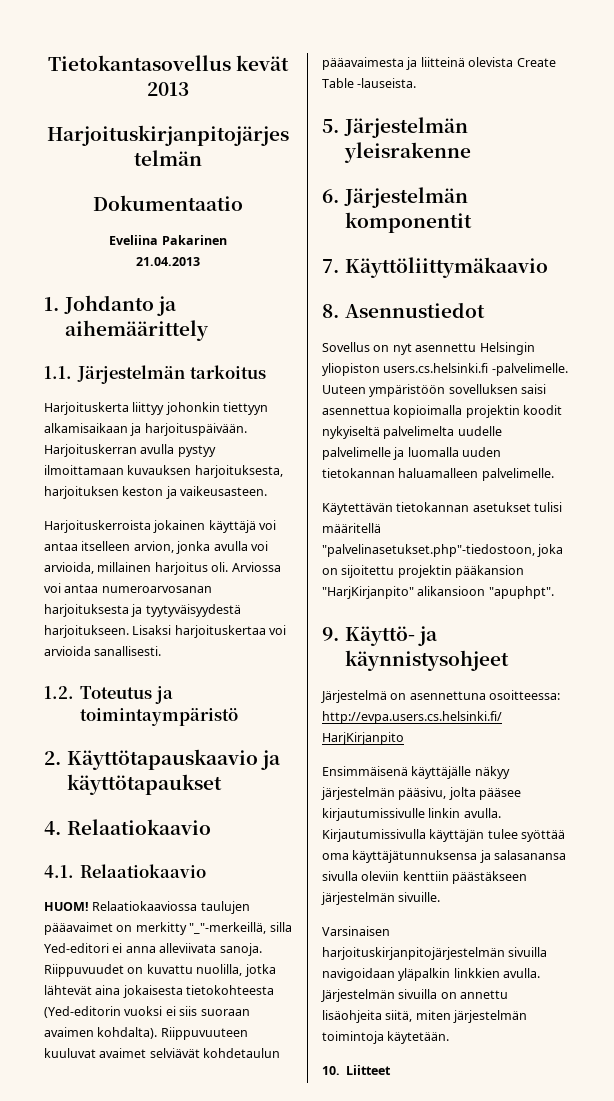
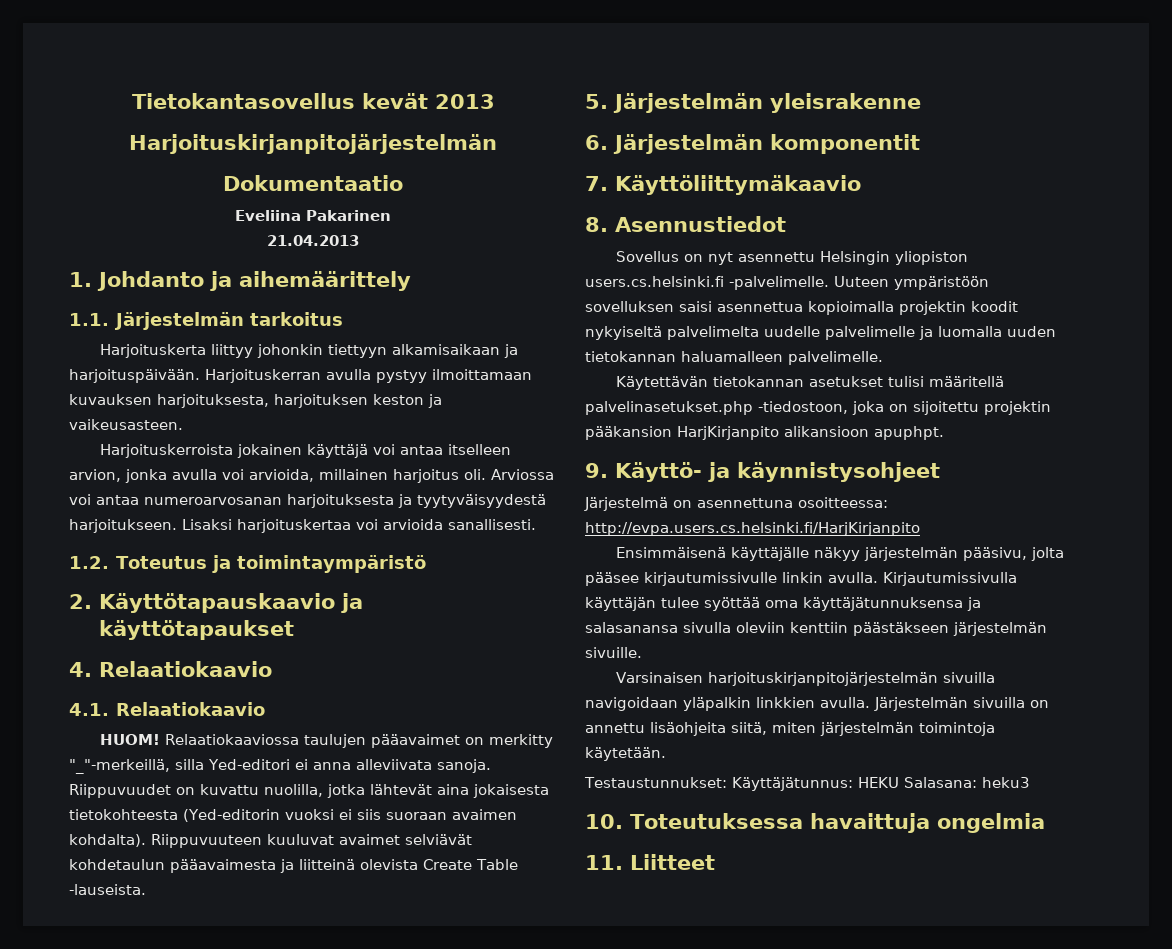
[322,544,535,557] "palvelinasetukset.php"-tiedostoon, -> [585,401,848,415] palvelinasetukset.php -tiedostoon,
[322,586,554,599] "HarjKirjanpito" alikansioon "apuphpt". -> [677,426,944,440] HarjKirjanpito alikansioon apuphpt.
[322,1066,340,1075] 10. -> [584,777,1030,791] [585,813,1046,833] [585,855,623,870] Testaustunnukset: Käyttäjätunnus: HEKU Salasana: heku3 // 10. Toteutuksessa havaittuja ongelmia // 11.

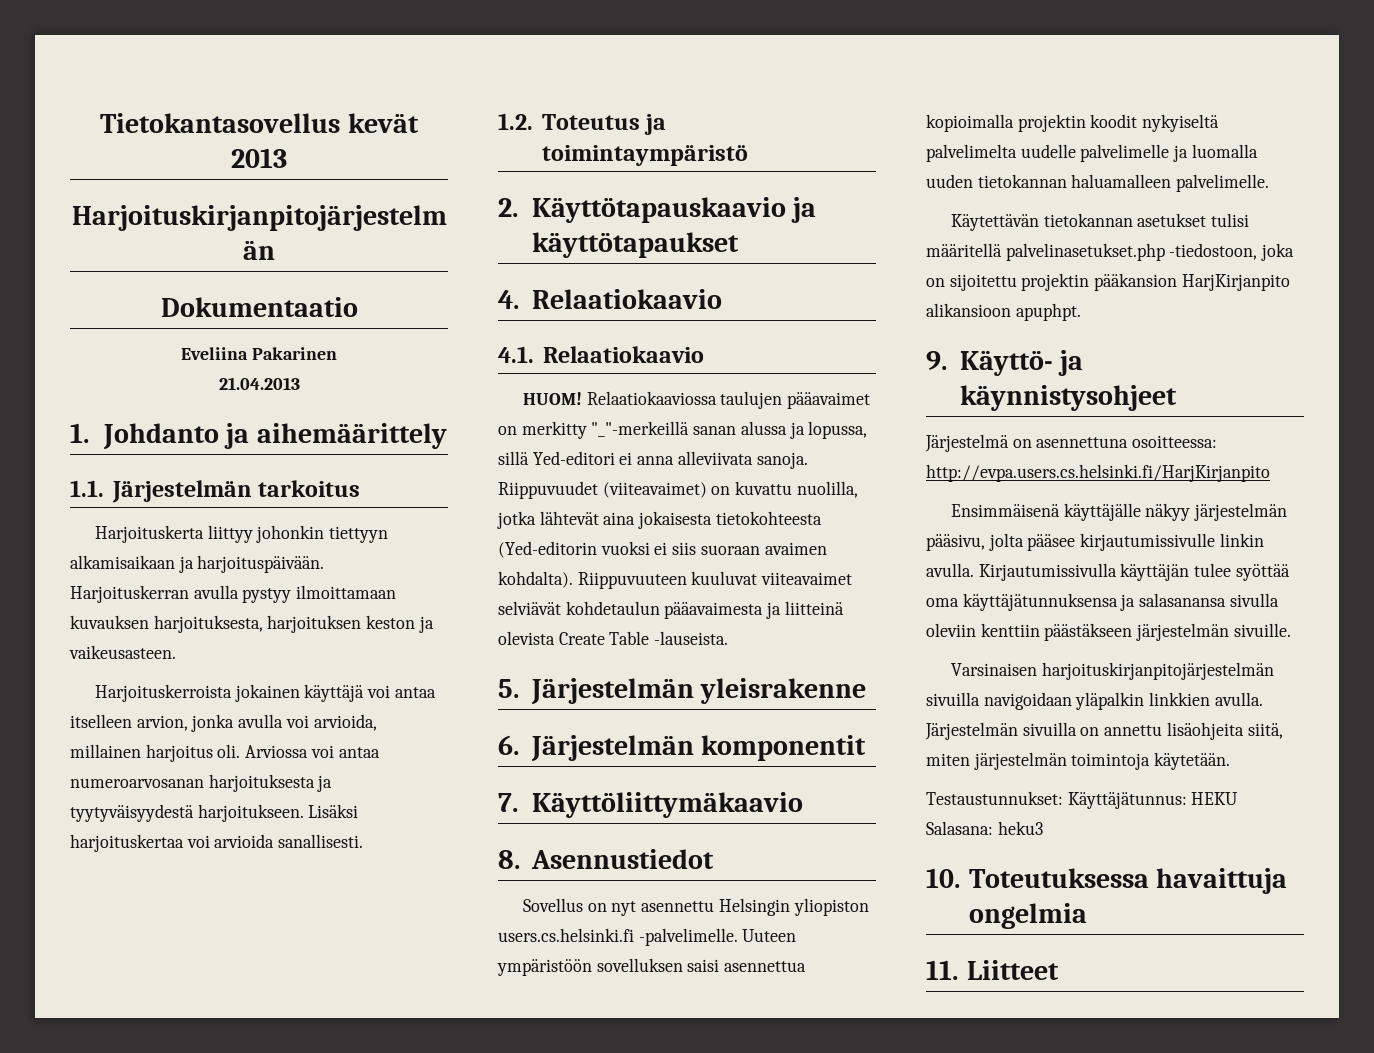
[182,519,232,530] Lisaksi -> [308,804,359,818] Lisäksi
[69,759,204,774] "_"-merkeillä, silla -> [591,421,868,439] [498,451,529,465] "_"-merkeillä sanan alussa ja lopussa, sillä
(171, 791) none -> [602,482,707,498] (viiteavaimet)
[339,834,400,845] avaimet -> [761,572,853,585] viiteavaimet

